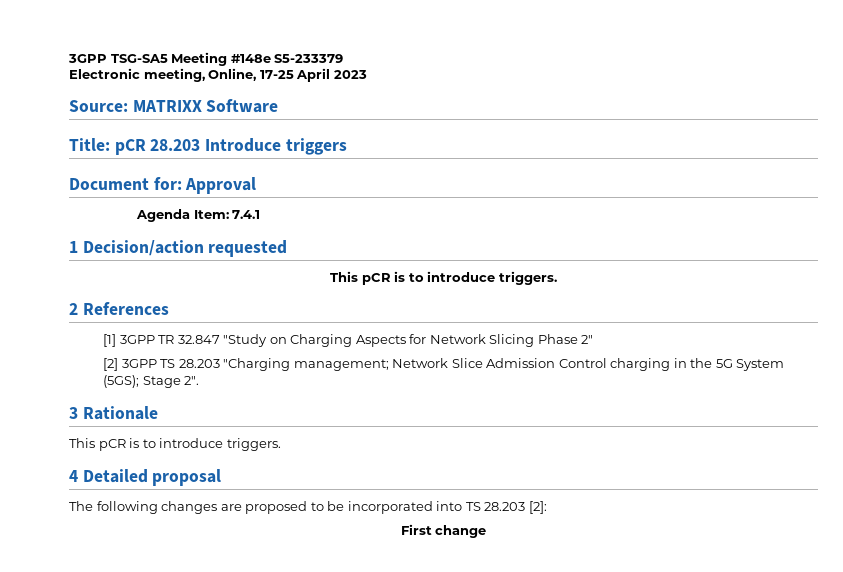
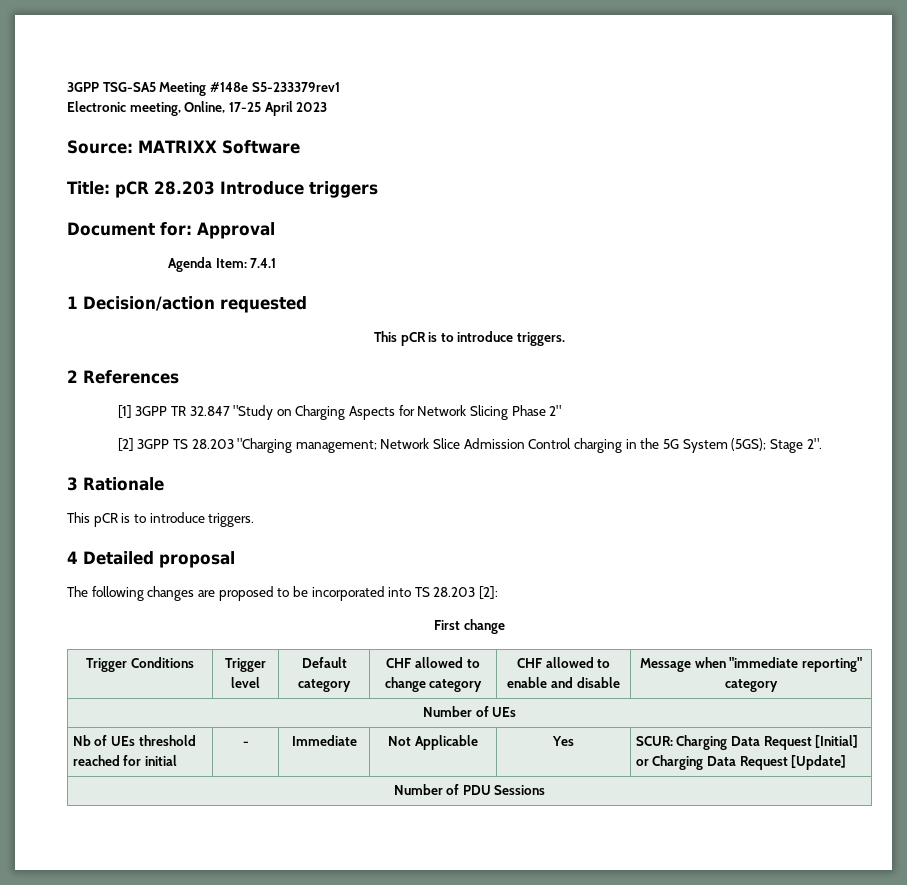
[274,54,344,63] S5-233379 -> [251,82,340,92] S5-233379rev1
(487, 531) none -> [86,657,194,672] [225,658,266,672] [231,677,260,688] [301,657,347,668] [298,679,351,692] [386,657,480,668] [384,677,483,692] [516,657,611,668] [507,677,620,688] [640,657,862,672] [725,679,778,692] [422,706,517,717] [72,735,196,746] [72,755,177,766] [242,741,249,746] [291,735,357,746] [388,735,478,750] [552,736,574,746] [635,735,859,750] [635,755,847,770] [393,784,546,795] // Trigger Conditions | Trigger level | Default category | CHF allowed to change category | CHF allowed to enable and disable | Message when "immediate reporting" category // Number of UEs // Nb of UEs threshold reached for initial | - | Immediate | Not Applicable | Yes | SCUR: Charging Data Request [Initial] or Charging Data Request [Update] // Number of PDU Sessions

